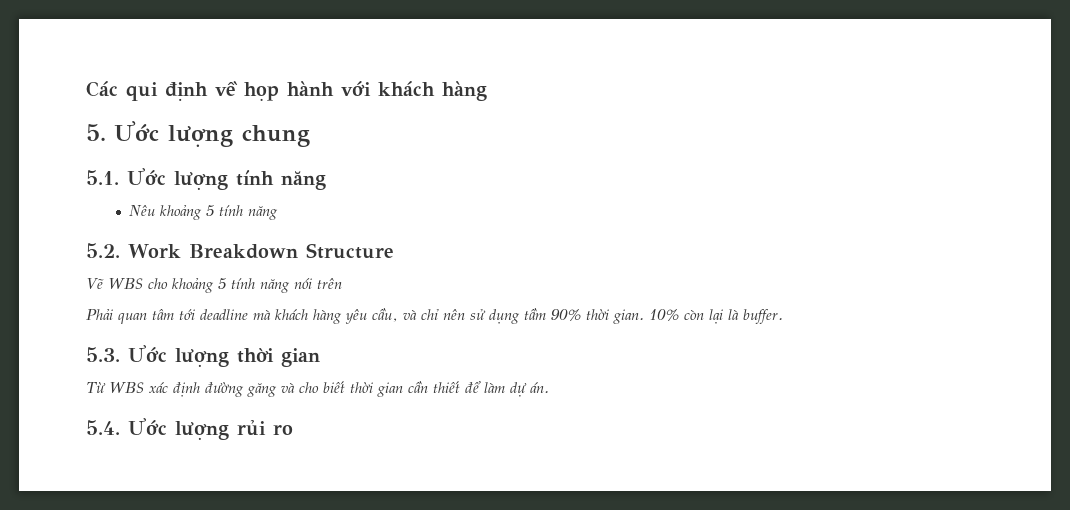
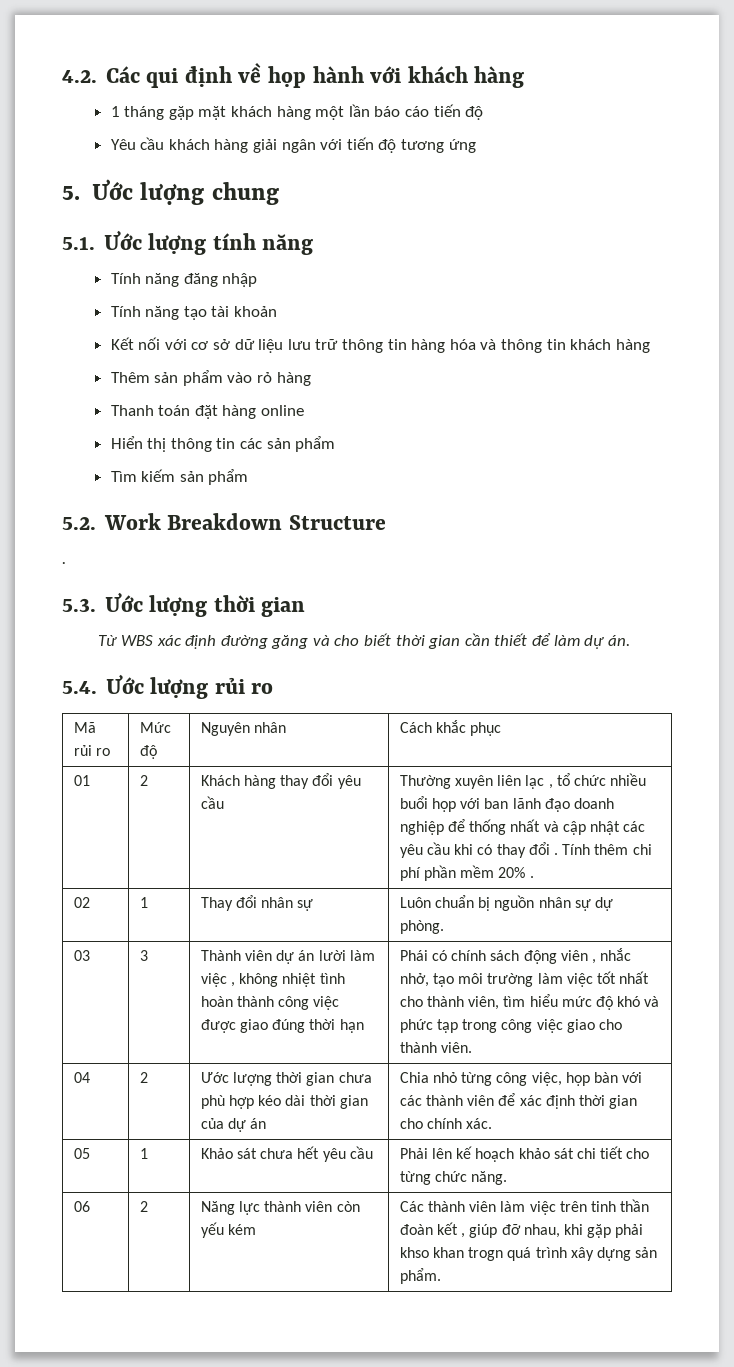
(86, 89) none -> [62,70,97,83] 4.2.
(487, 91) none -> [110,104,484,120] [110,137,476,153] // 1 tháng gặp mặt khách hàng một lần báo cáo tiến độ // Yêu cầu khách hàng giải ngân với tiến độ tương ứng
[129,205,279,220] [86,243,395,259] [86,278,342,293] [86,308,783,324] Nêu khoảng 5 tính năng // 5.2. Work Breakdown Structure // Vẽ WBS cho khoảng 5 tính năng nói trên // Phải quan tâm tới deadline mà khách hàng yêu cầu, và chỉ nên sử dụng tầm 90% thời gian. 10% còn lại là buffer. -> [110,273,258,287] [110,306,278,320] [110,337,650,353] [110,370,311,386] [110,405,305,419] [110,436,336,452] [110,469,249,485] [62,513,386,530] [62,562,66,564] Tính năng đăng nhập // Tính năng tạo tài khoản // Kết nối với cơ sở dữ liệu lưu trữ thông tin hàng hóa và thông tin khách hàng // Thêm sản phẩm vào rỏ hàng // Thanh toán đặt hàng online // Hiển thị thông tin các sản phẩm // Tìm kiếm sản phẩm // 5.2. Work Breakdown Structure // .
(293, 429) none -> [73,722,96,733] [73,745,111,756] [139,722,171,733] [139,745,157,759] [200,722,287,736] [399,720,502,736] [73,775,90,786] [139,775,148,786] [200,773,361,789] [200,796,224,809] [399,773,647,789] [399,796,615,812] [399,819,646,835] [399,842,652,858] [399,865,534,881] [73,897,90,908] [139,897,148,908] [200,895,314,911] [399,895,614,911] [399,920,444,934] [73,950,90,961] [139,950,148,961] [200,950,375,964] [200,973,345,987] [200,996,340,1010] [200,1019,364,1033] [399,948,632,964] [399,971,650,987] [399,994,660,1010] [399,1019,623,1033] [399,1042,473,1053] [73,1072,90,1083] [139,1072,148,1083] [200,1072,372,1086] [200,1095,368,1109] [200,1118,267,1132] [399,1072,643,1086] [399,1093,638,1109] [399,1118,493,1129] [73,1148,90,1159] [139,1148,148,1159] [200,1146,373,1162] [399,1146,650,1162] [399,1171,508,1185] [73,1201,90,1212] [139,1201,148,1212] [200,1201,360,1215] [200,1222,257,1238] [399,1199,650,1215] [399,1222,644,1238] [399,1247,658,1261] [399,1268,441,1284] // Mã rủi ro | Mức độ | Nguyên nhân | Cách khắc phục // 01 | 2 | Khách hàng thay đổi yêu cầu | Thường xuyên liên lạc , tổ chức nhiều buổi họp với ban lãnh đạo doanh nghiệp để thống nhất và cập nhật các yêu cầu khi có thay đổi . Tính thêm chi phí phần mềm 20% . // 02 | 1 | Thay đổi nhân sự | Luôn chuẩn bị nguồn nhân sự dự phòng. // 03 | 3 | Thành viên dự án lười làm việc , không nhiệt tình hoàn thành công việc được giao đúng thời hạn | Phái có chính sách động viên , nhắc nhở, tạo môi trường làm việc tốt nhất cho thành viên, tìm hiểu mức độ khó và phức tạp trong công việc giao cho thành viên. // 04 | 2 | Ước lượng thời gian chưa phù hợp kéo dài thời gian của dự án | Chia nhỏ từng công việc, họp bàn với các thành viên để xác định thời gian cho chính xác. // 05 | 1 | Khảo sát chưa hết yêu cầu | Phải lên kế hoạch khảo sát chi tiết cho từng chức năng. // 06 | 2 | Năng lực thành viên còn yếu kém | Các thành viên làm việc trên tinh thần đoàn kết , giúp đỡ nhau, khi gặp phải khso khan trogn quá trình xây dựng sản phẩm.

